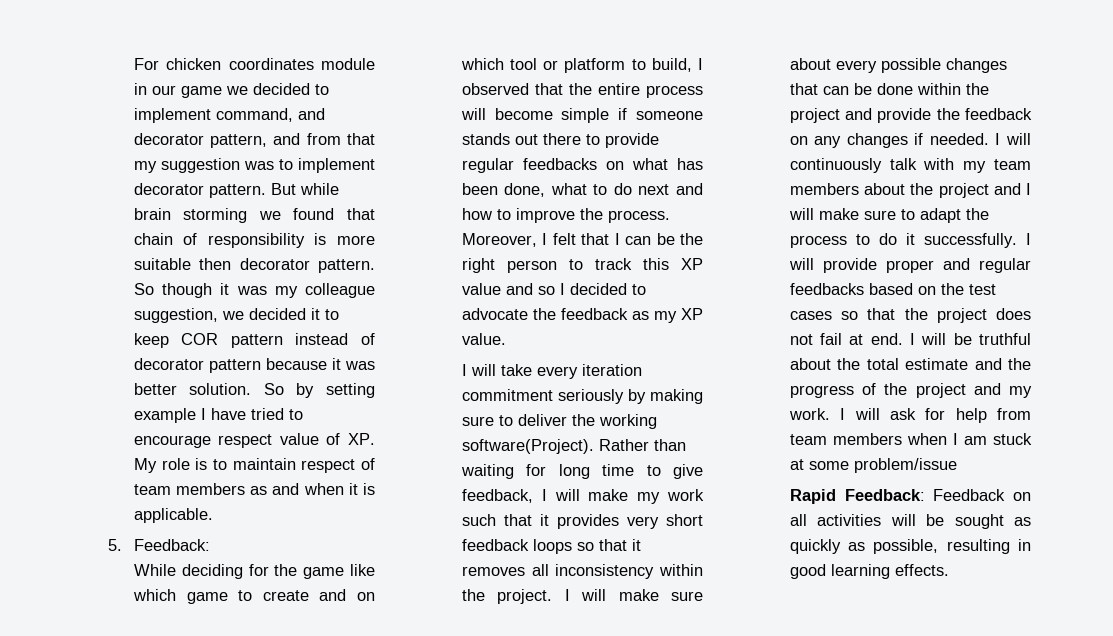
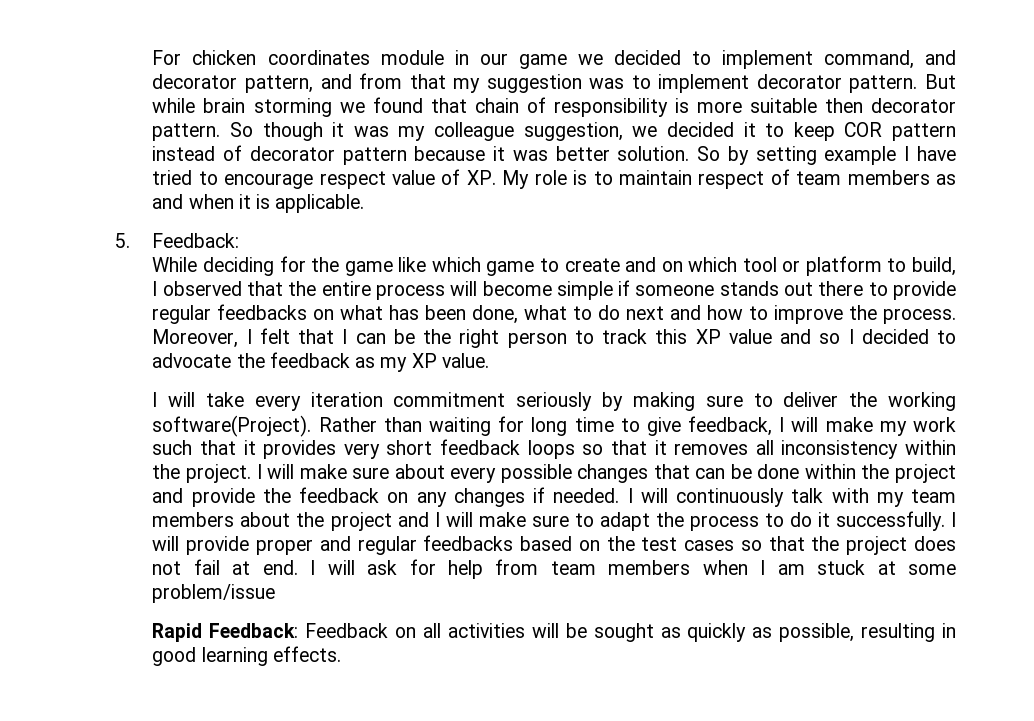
[953,333,1031,345] [789,358,1031,370] [789,383,1032,398] [788,408,880,420] be truthful about the total estimate and the progress of the project and my work. I will -> (355, 567) none

